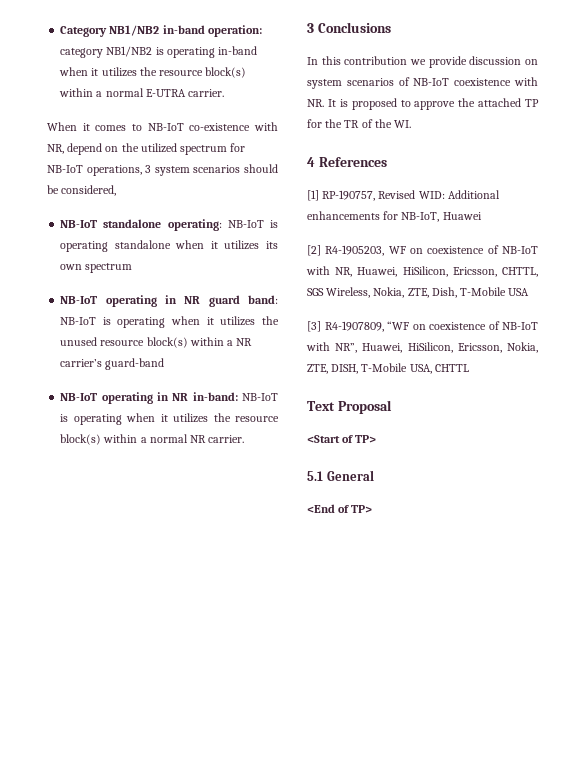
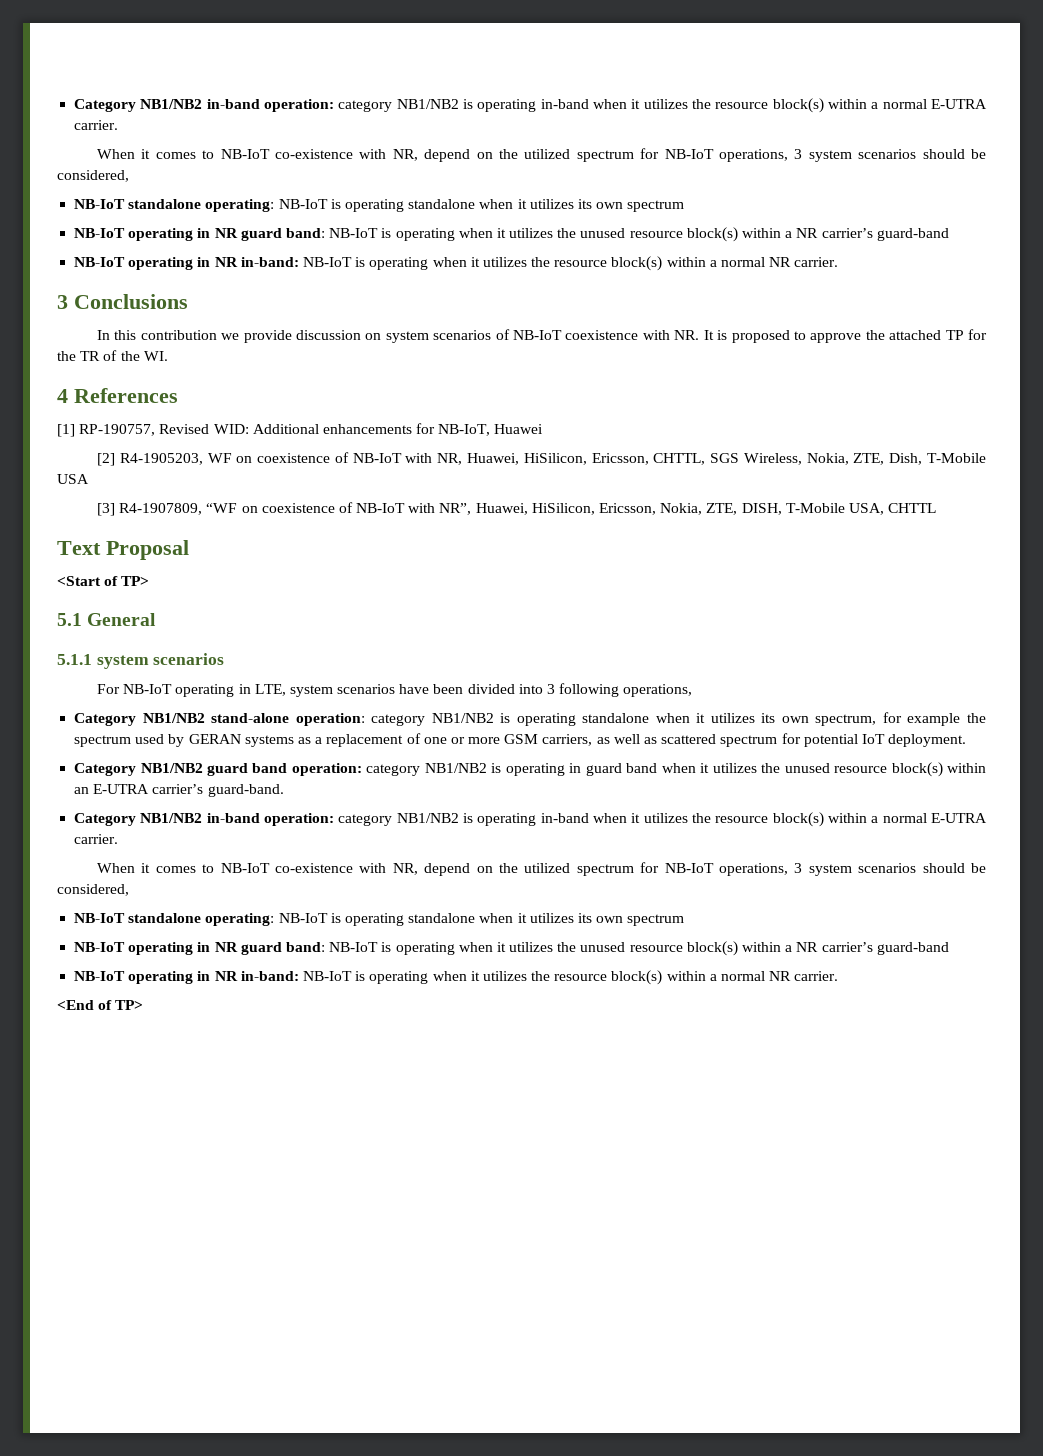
(374, 475) none -> [57,653,225,669] [96,683,693,697] [74,712,986,726] [74,733,967,747] [74,762,986,777] [74,784,284,797] [74,812,987,827] [74,834,119,844] [96,862,986,876] [57,884,129,896] [74,913,685,926] [74,941,949,956] [74,970,839,985] // 5.1.1 system scenarios // For NB-IoT operating in LTE, system scenarios have been divided into 3 following operations, // Category NB1/NB2 stand-alone operation: category NB1/NB2 is operating standalone when it utilizes its own spectrum, for example the spectrum used by GERAN systems as a replacement of one or more GSM carriers, as well as scattered spectrum for potential IoT deployment. // Category NB1/NB2 guard band operation: category NB1/NB2 is operating in guard band when it utilizes the unused resource block(s) within an E-UTRA carrier’s guard-band. // Category NB1/NB2 in-band operation: category NB1/NB2 is operating in-band when it utilizes the resource block(s) within a normal E-UTRA carrier. // When it comes to NB-IoT co-existence with NR, depend on the utilized spectrum for NB-IoT operations, 3 system scenarios should be considered, // NB-IoT standalone operating: NB-IoT is operating standalone when it utilizes its own spectrum // NB-IoT operating in NR guard band: NB-IoT is operating when it utilizes the unused resource block(s) within a NR carrier’s guard-band // NB-IoT operating in NR in-band: NB-IoT is operating when it utilizes the resource block(s) within a normal NR carrier.

